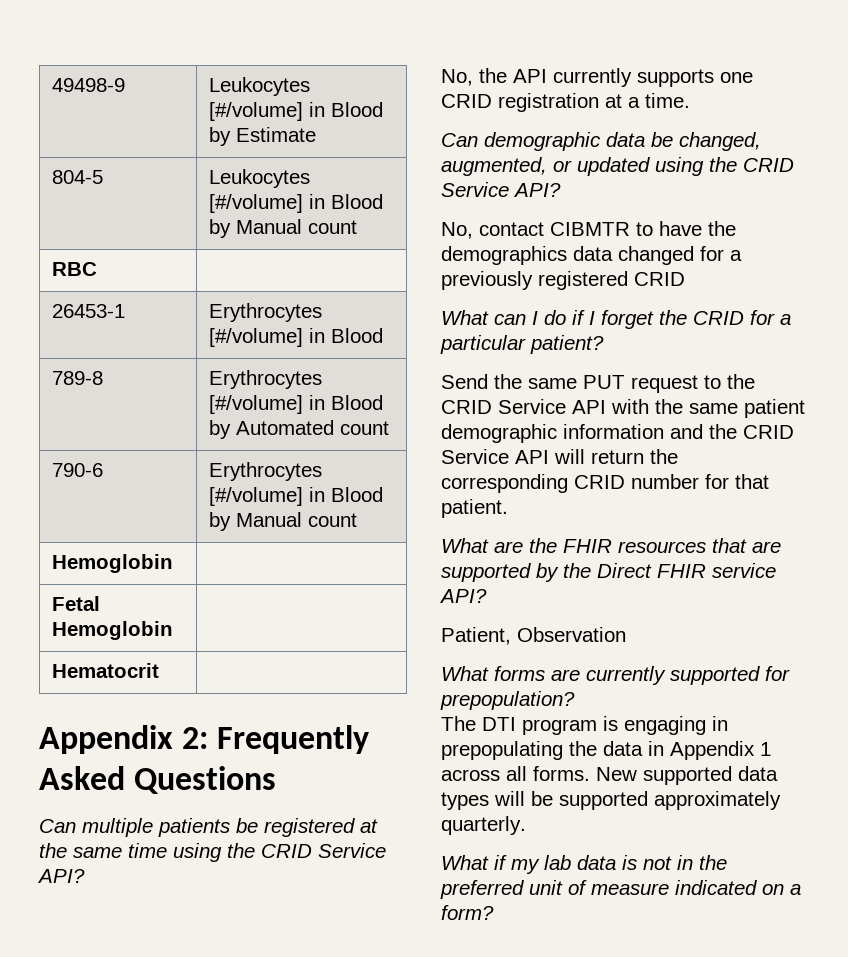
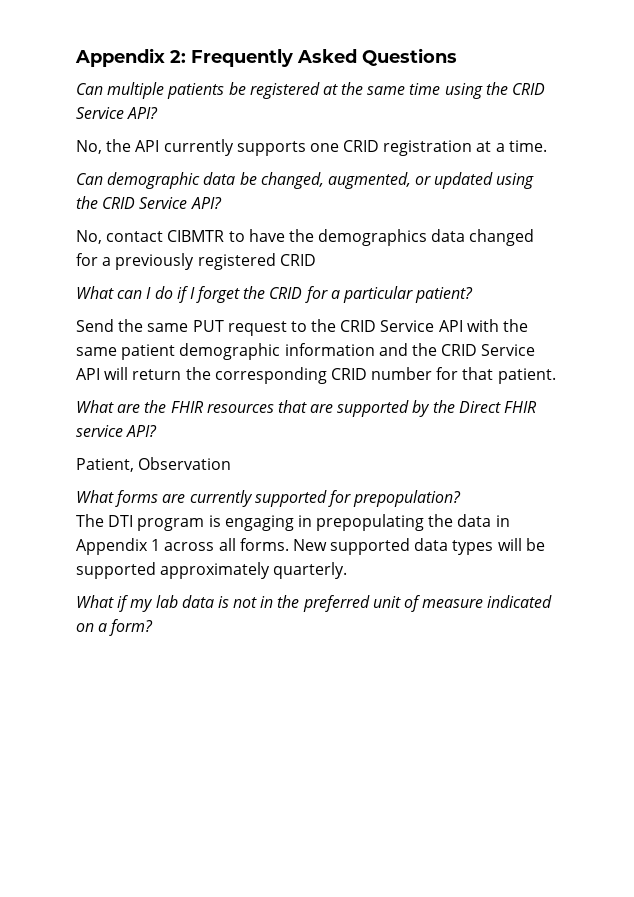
[52,78,126,92] [209,77,311,96] [209,102,384,121] [209,127,317,146] [52,170,104,184] [209,169,311,188] [209,194,384,213] [209,219,358,238] [52,262,98,276] [52,304,126,318] [209,303,323,322] [209,328,384,347] [52,371,104,385] [209,370,323,389] [209,395,384,414] [209,420,390,439] [52,463,104,477] [209,462,323,481] [209,487,384,506] [209,512,358,531] [52,554,174,573] [52,596,101,611] [52,621,174,640] [52,663,160,678] 49498-9 | Leukocytes [#/volume] in Blood by Estimate // 804-5 | Leukocytes [#/volume] in Blood by Manual count // RBC | // 26453-1 | Erythrocytes [#/volume] in Blood // 789-8 | Erythrocytes [#/volume] in Blood by Automated count // 790-6 | Erythrocytes [#/volume] in Blood by Manual count // Hemoglobin | // Fetal Hemoglobin | // Hematocrit | // -> (75, 57) none

